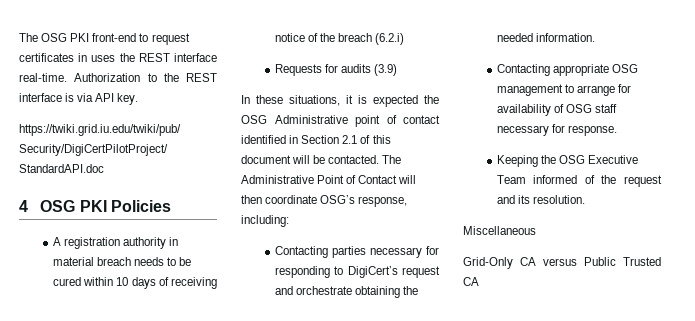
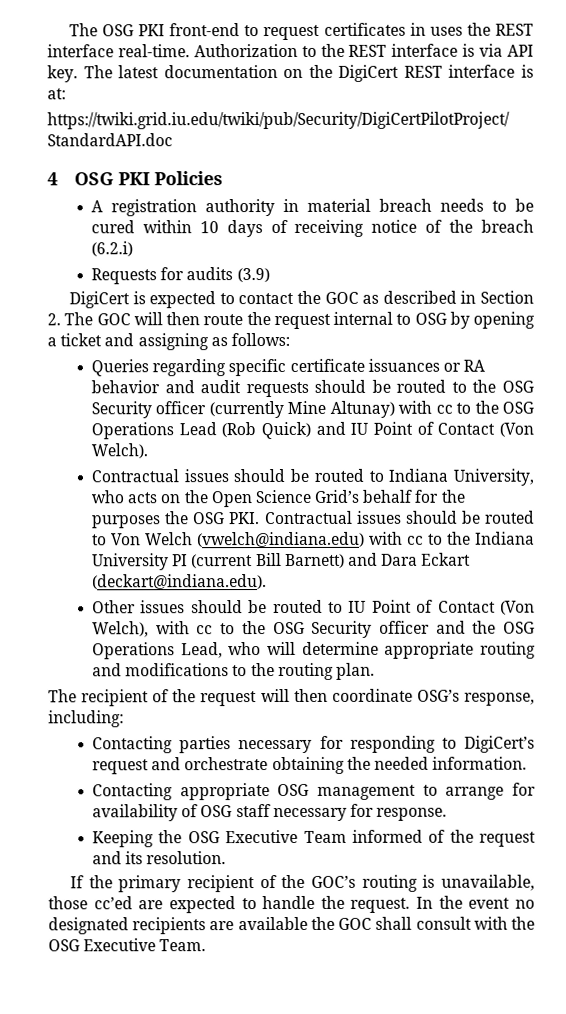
(139, 99) none -> [83,64,534,82] [47,88,66,100] The latest documentation on the DigiCert REST interface is at:
[241,95,439,107] [241,115,440,127] [241,135,391,144] [241,155,402,164] [241,175,398,184] In these situations, it is expected the OSG Administrative point of contact identified in Section 2.1 of this document will be contacted. The Administrative Point of Contact -> [68,290,534,309] [47,311,535,330] [47,332,290,351] [90,358,486,377] [90,379,534,398] [90,400,535,419] [90,421,534,440] [90,443,148,459] [90,468,534,486] [90,489,465,508] [91,510,535,529] [91,531,535,548] [91,552,472,571] [91,574,267,590] [91,599,535,615] [91,620,535,638] [91,641,536,660] [91,662,375,681] [48,689,258,707] DigiCert is expected to contact the GOC as described in Section 2. The GOC will then route the request internal to OSG by opening a ticket and assigning as follows: // Queries regarding specific certificate issuances or RA behavior and audit requests should be routed to the OSG Security officer (currently Mine Altunay) with cc to the OSG Operations Lead (Rob Quick) and IU Point of Contact (Von Welch). // Contractual issues should be routed to Indiana University, who acts on the Open Science Grid’s behalf for the purposes the OSG PKI. Contractual issues should be routed to Von Welch (vwelch@indiana.edu) with cc to the Indiana University PI (current Bill Barnett) and Dara Eckart (deckart@indiana.edu). // Other issues should be routed to IU Point of Contact (Von Welch), with cc to the OSG Security officer and the OSG Operations Lead, who will determine appropriate routing and modifications to the routing plan. // The recipient of the request
[463,226,536,235] [463,257,661,269] [463,277,479,286] Miscellaneous // Grid-Only CA versus Public Trusted CA -> [69,874,535,893] [48,895,535,914] [48,916,535,935] [48,938,207,952] If the primary recipient of the GOC’s routing is unavailable, those cc’ed are expected to handle the request. In the event no designated recipients are available the GOC shall consult with the OSG Executive Team.

